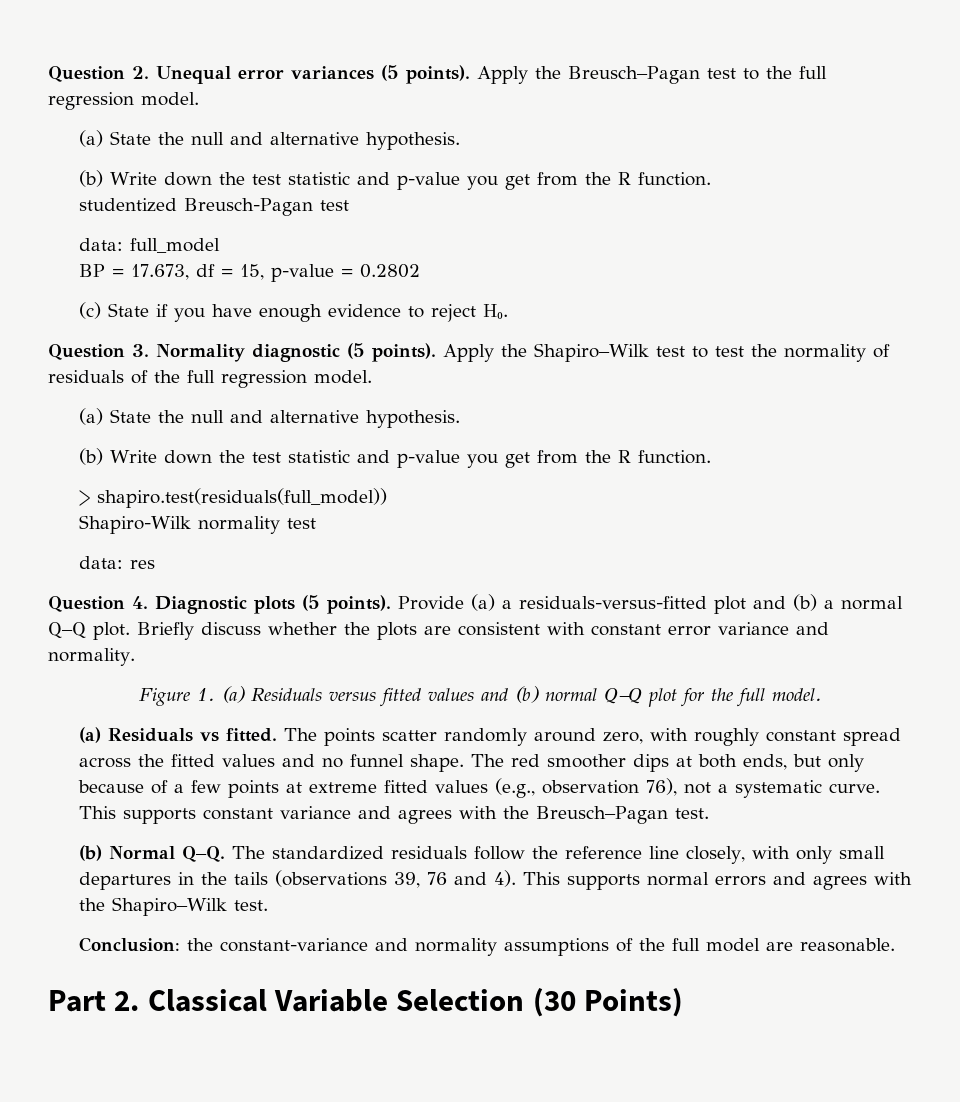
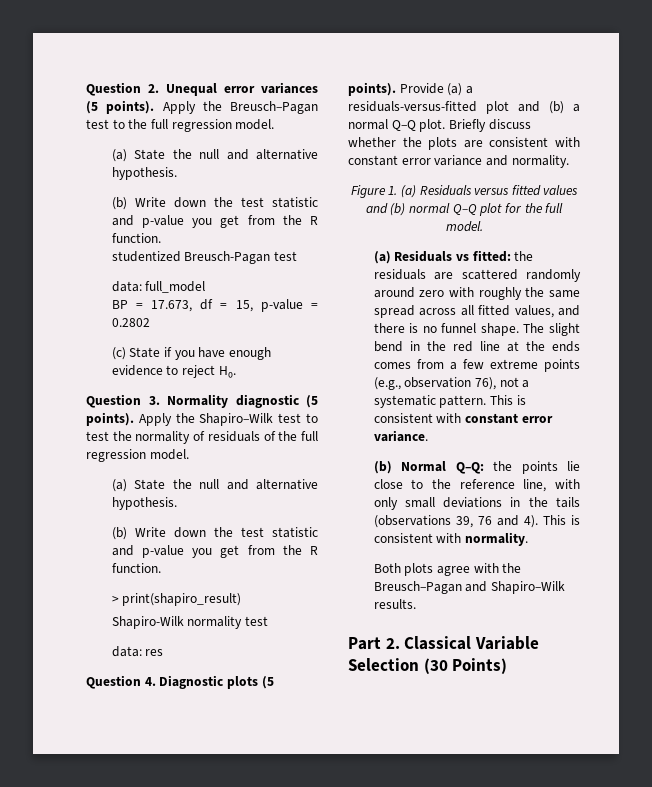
[96,488,387,508] shapiro.test(residuals(full_model)) -> [122,593,242,606] print(shapiro_result)
[225,728,437,746] fitted. The points scatter -> [472,250,534,262] [373,269,518,280] fitted: the residuals are scattered
[602,732,643,744] zero, -> [419,290,445,297] zero
[765,728,901,746] [78,754,864,772] [77,780,488,798] constant spread across the fitted values and no funnel shape. The red smoother dips at both ends, but only because of a few points at extreme fitted values -> [525,287,580,298] [373,305,580,318] [373,323,580,336] [373,341,580,352] [373,359,580,372] the same spread across all fitted values, and there is no funnel shape. The slight bend in the red line at the ends comes from a few extreme points
[828,783,880,793] [78,806,709,824] [78,845,745,864] curve. This supports constant variance and agrees with the Breusch–Pagan test. // (b) Normal Q–Q. The standardized residuals follow the reference line closely, -> [439,395,526,408] [373,413,553,424] [373,430,428,442] [373,461,580,474] [373,479,547,492] pattern. This is consistent with constant error variance. // (b) Normal Q–Q: the points lie close to the reference line,
[78,872,171,890] departures -> [443,497,503,508] deviations
[566,872,912,890] [78,897,268,916] [78,937,895,956] supports normal errors and agrees with the Shapiro–Wilk test. // Conclusion: the constant-variance and normality assumptions of the full model are reasonable. -> [571,515,580,525] [373,532,529,546] [373,563,522,576] [373,581,566,594] [373,599,416,609] is consistent with normality. // Both plots agree with the Breusch–Pagan and Shapiro–Wilk results.

